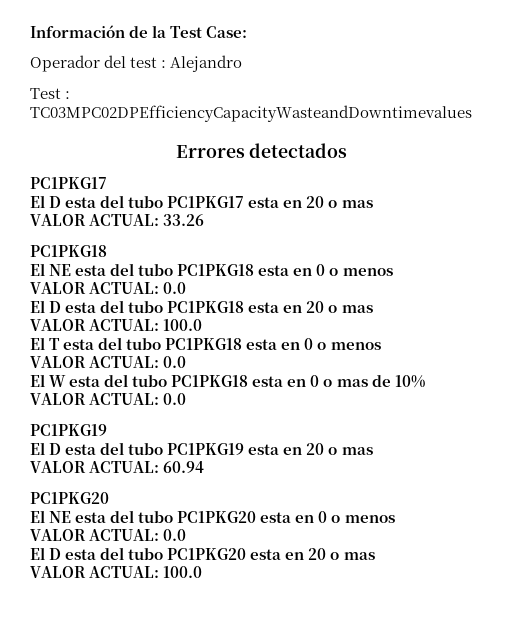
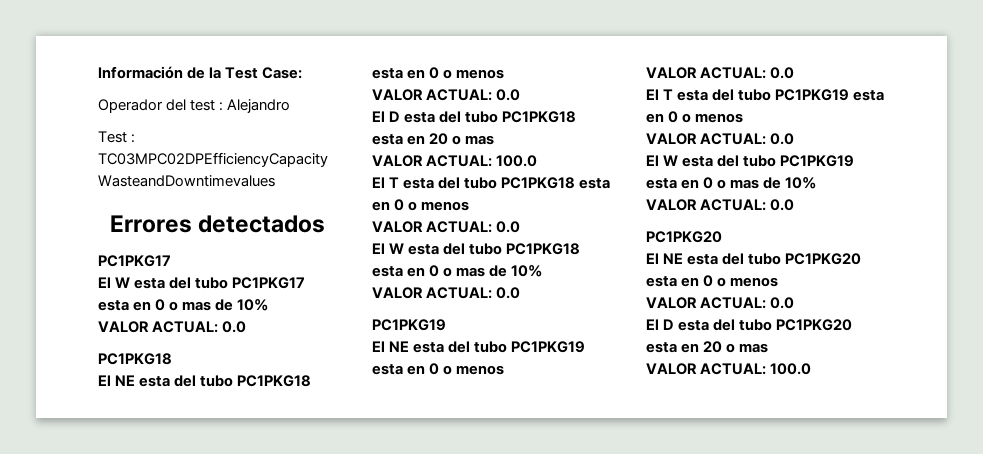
[49,196,62,208] D -> [115,277,131,288] W
[306,196,373,208] [30,214,205,226] 20 o mas // VALOR ACTUAL: 33.26 -> [155,299,269,311] [98,321,247,333] 0 o mas de 10% // VALOR ACTUAL: 0.0
[49,442,373,455] [30,461,205,473] D esta del tubo PC1PKG19 esta en 20 o mas // VALOR ACTUAL: 60.94 -> [389,341,586,353] [372,363,505,375] [646,67,795,79] [646,89,885,101] [646,111,744,123] [646,133,795,145] [646,155,855,167] [646,177,817,189] [646,199,795,211] NE esta del tubo PC1PKG19 esta en 0 o menos // VALOR ACTUAL: 0.0 // El T esta del tubo PC1PKG19 esta en 0 o menos // VALOR ACTUAL: 0.0 // El W esta del tubo PC1PKG19 esta en 0 o mas de 10% // VALOR ACTUAL: 0.0

